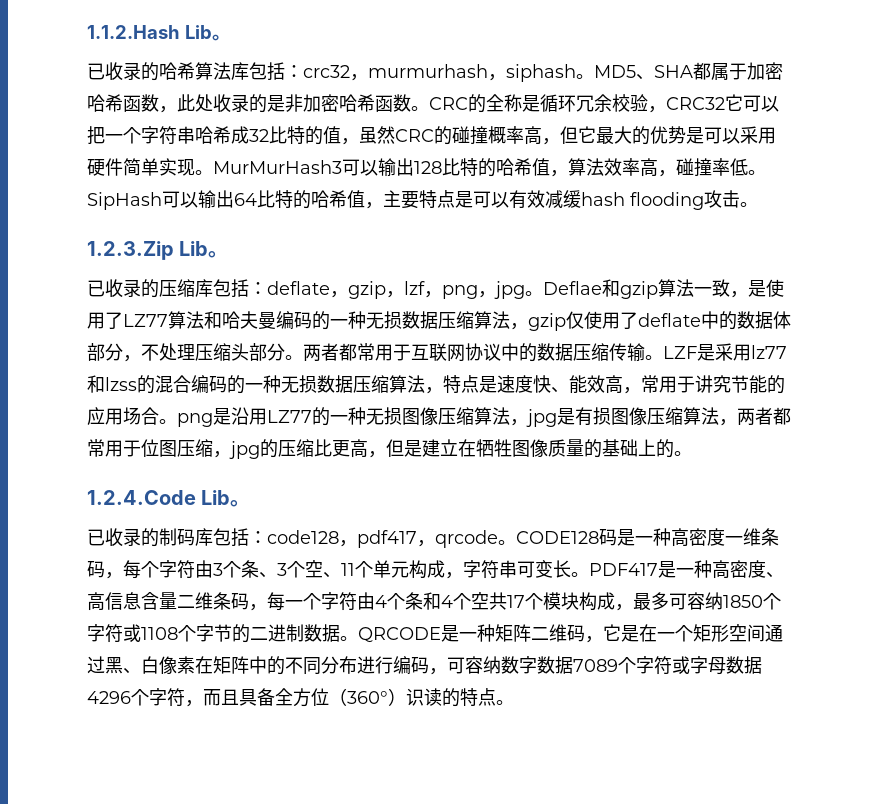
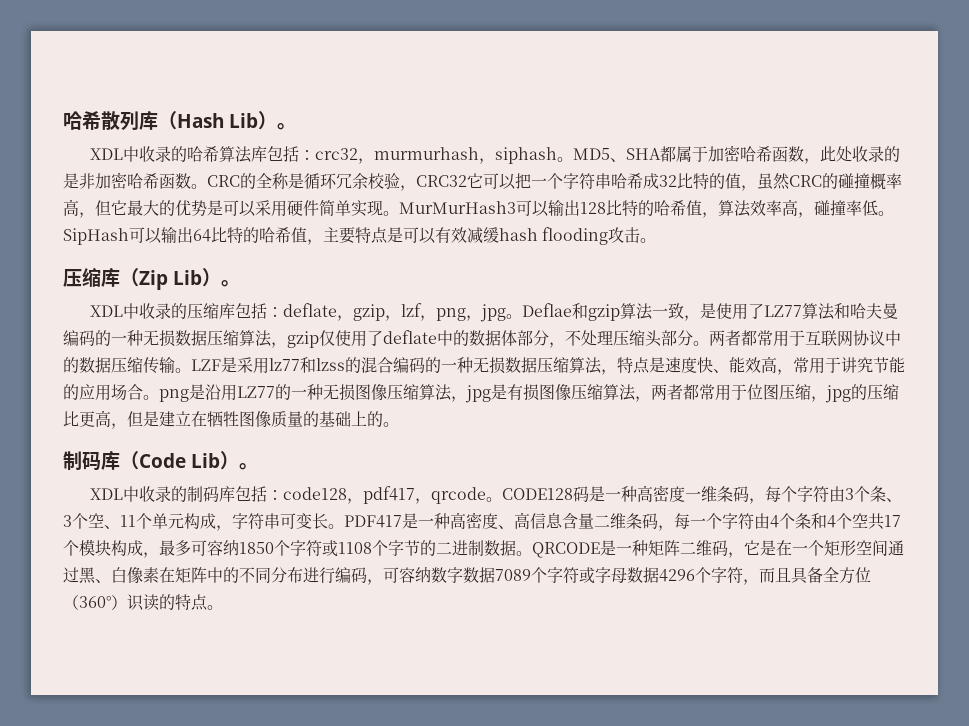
[87,25,231,41] [87,63,105,80] 1.1.2.Hash Lib。 // 已 -> [63,111,297,131] [89,146,139,162] 哈希散列库（Hash Lib）。 // XDL中
[87,241,229,260] [87,280,105,297] 1.2.3.Zip Lib。 // 已 -> [63,267,241,290] [89,303,139,319] 压缩库（Zip Lib）。 // XDL中
[87,490,251,507] [87,529,105,546] 1.2.4.Code Lib。 // 已 -> [63,451,259,470] [89,486,139,502] 制码库（Code Lib）。 // XDL中

